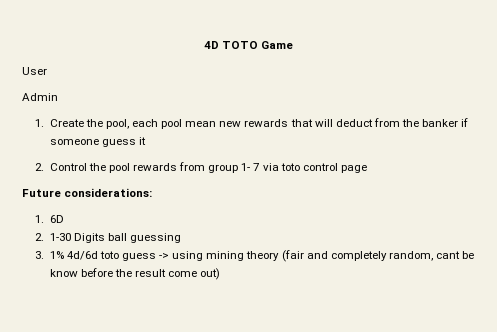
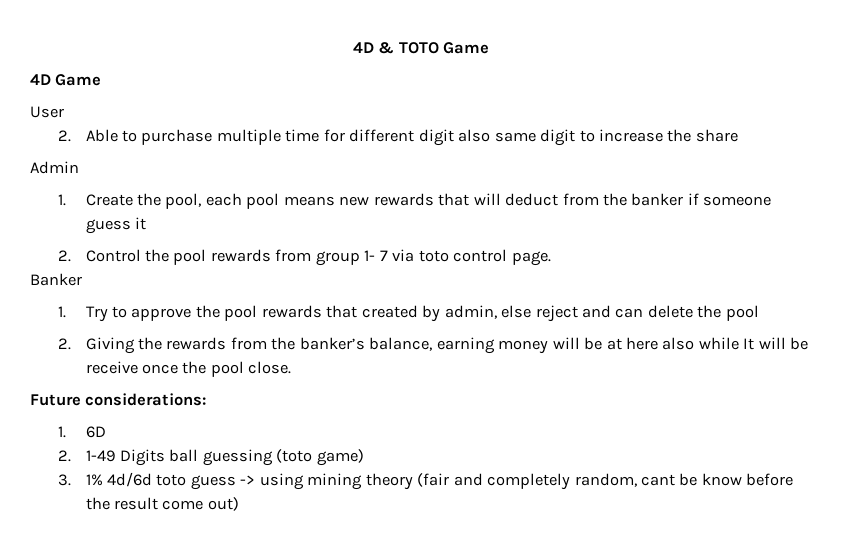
[203,41,219,49] 4D -> [352,42,395,54] 4D &
(294, 45) none -> [30,74,102,86] // 4D Game
(47, 71) none -> [57,129,738,146] // 2. Able to purchase multiple time for different digit also same digit to increase the share
[185,121,217,127] mean -> [283,196,335,206] means
[340,165,367,173] page -> [511,251,551,266] [30,273,82,286] [57,305,759,322] [57,337,809,354] [85,361,292,377] page. // Banker // 1. Try to approve the pool rewards that created by admin, else reject and can delete the pool // 2. Giving the rewards from the banker’s balance, earning money will be at here also while It will be receive once the pool close.
[49,233,71,241] 1-30 -> [85,450,116,462] 1-49
(182, 238) none -> [276,449,364,466] (toto game)

